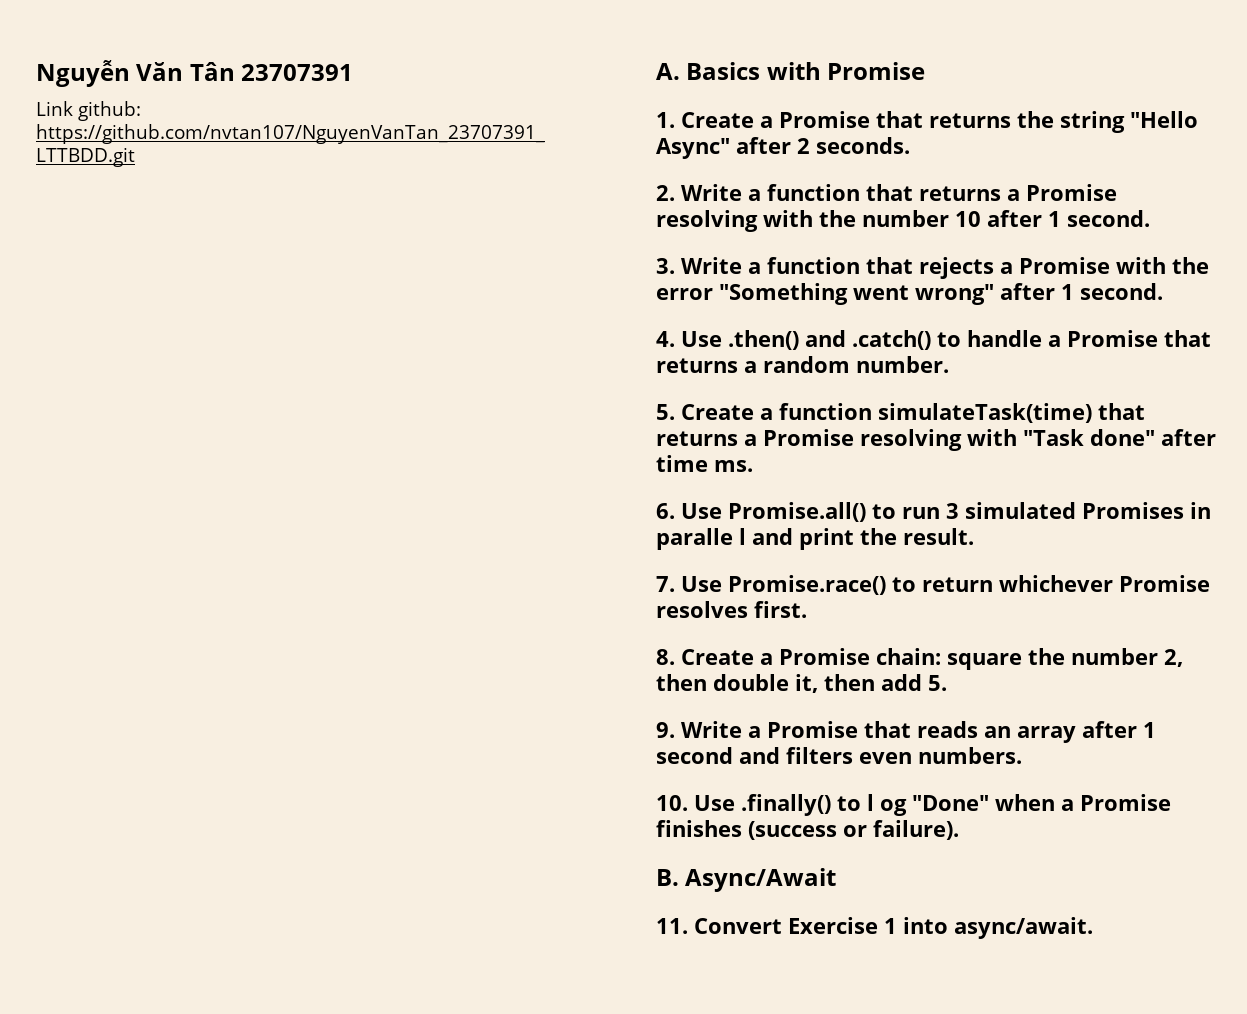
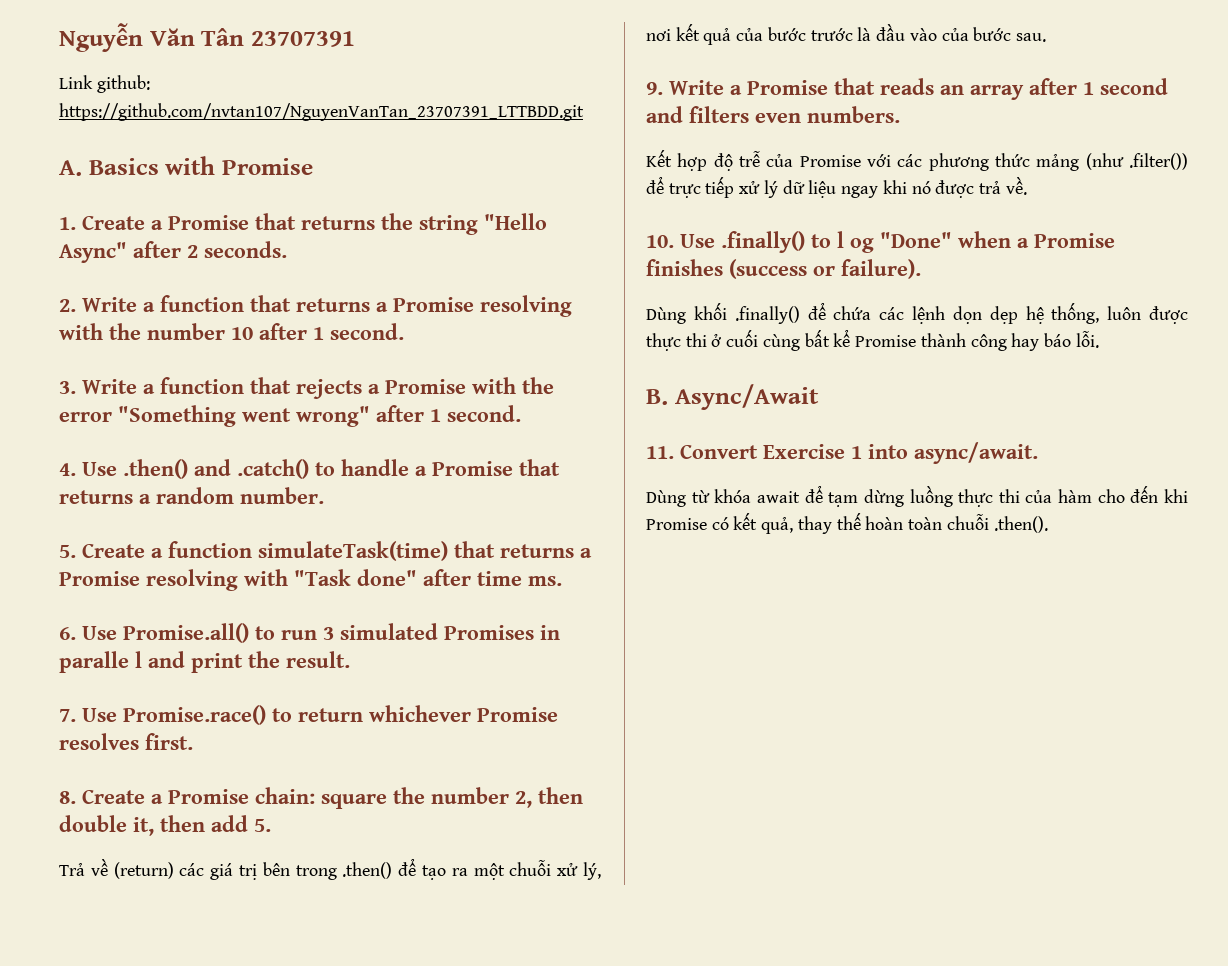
(947, 683) none -> [59,858,601,880] [646,23,1046,45] // Trả về (return) các giá trị bên trong .then() để tạo ra một chuỗi xử lý, nơi kết quả của bước trước là đầu vào của bước sau.
(1022, 755) none -> [646,149,1188,171] [646,176,1027,198] // Kết hợp độ trễ của Promise với các phương thức mảng (như .filter()) để trực tiếp xử lý dữ liệu ngay khi nó được trả về.
(959, 830) none -> [646,302,1188,324] [646,329,1099,351] // Dùng khối .finally() để chứa các lệnh dọn dẹp hệ thống, luôn được thực thi ở cuối cùng bất kể Promise thành công hay báo lỗi.
(1093, 928) none -> [646,485,1189,507] [646,512,1048,534] // Dùng từ khóa await để tạm dừng luồng thực thi của hàm cho đến khi Promise có kết quả, thay thế hoàn toàn chuỗi .then().

